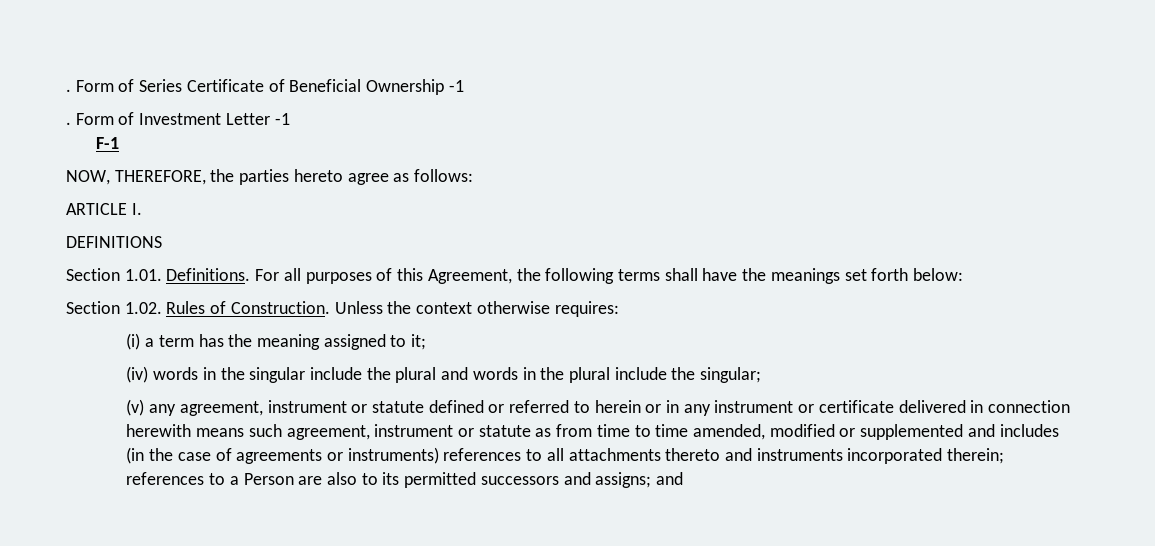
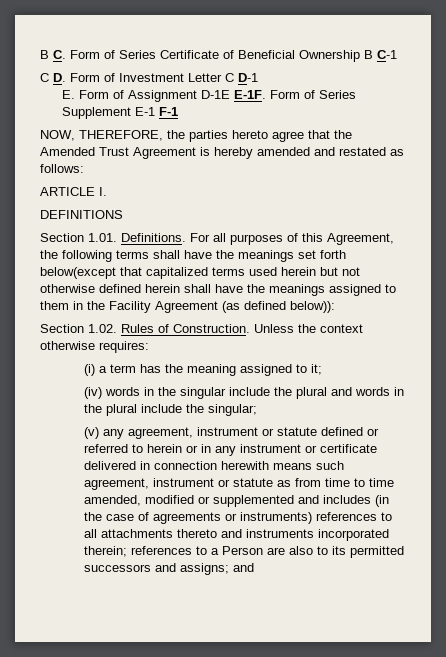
[66,89,71,92] . -> [40,50,66,59] B C.
[448,80,464,92] [66,112,290,125] -1 // . Form of Investment Letter -1 // -> [364,50,397,59] [40,73,258,82] [62,90,357,102] [62,107,156,119] B C-1 // C D. Form of Investment Letter C D-1 // E. Form of Assignment D-1E E-1F. Form of Series Supplement E-1
(389, 179) none -> [308,130,352,139] [40,147,386,159] that the Amended Trust Agreement is hereby amended and restated
[913,268,964,281] below: -> [40,267,360,279] [40,284,396,296] [40,301,335,313] below(except that capitalized terms used herein but not otherwise defined herein shall have the meanings assigned to them in the Facility Agreement (as defined below)):

